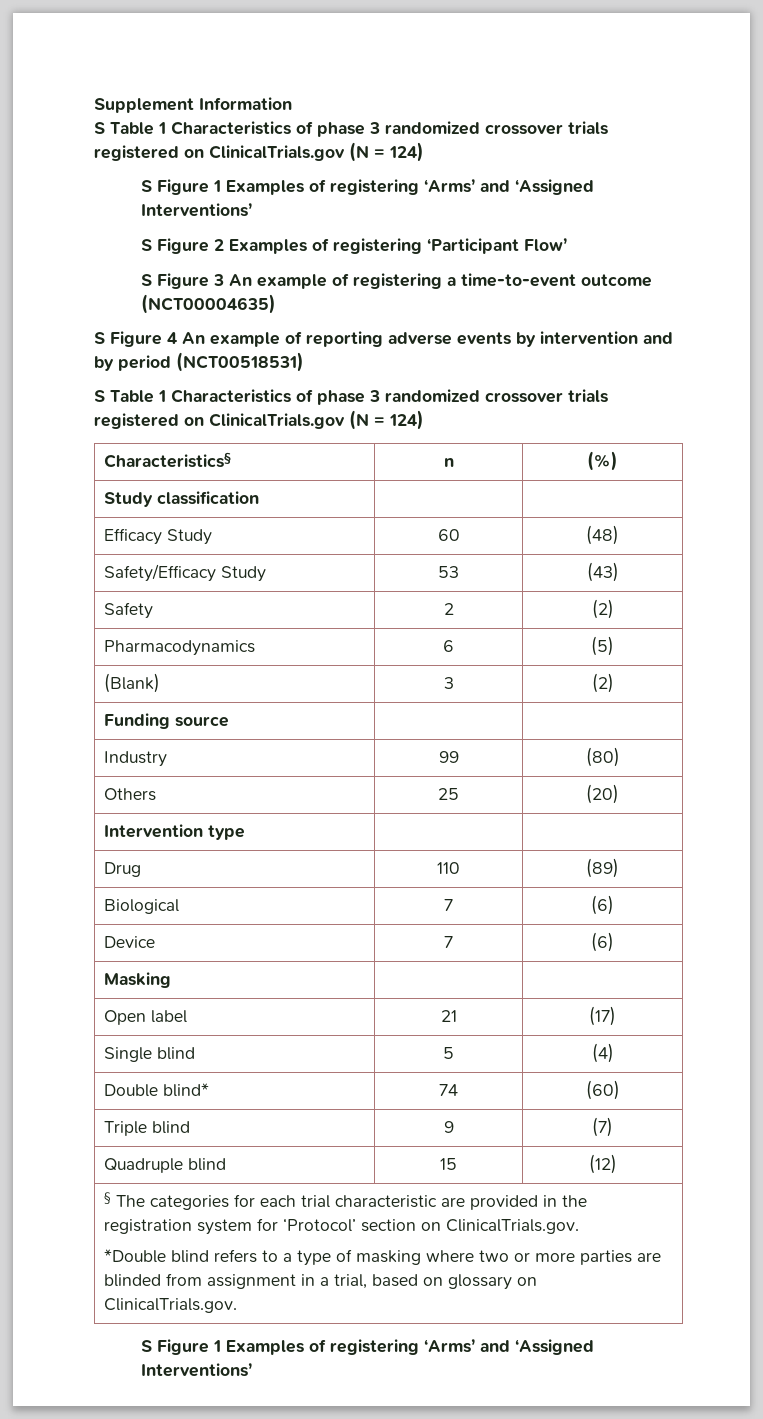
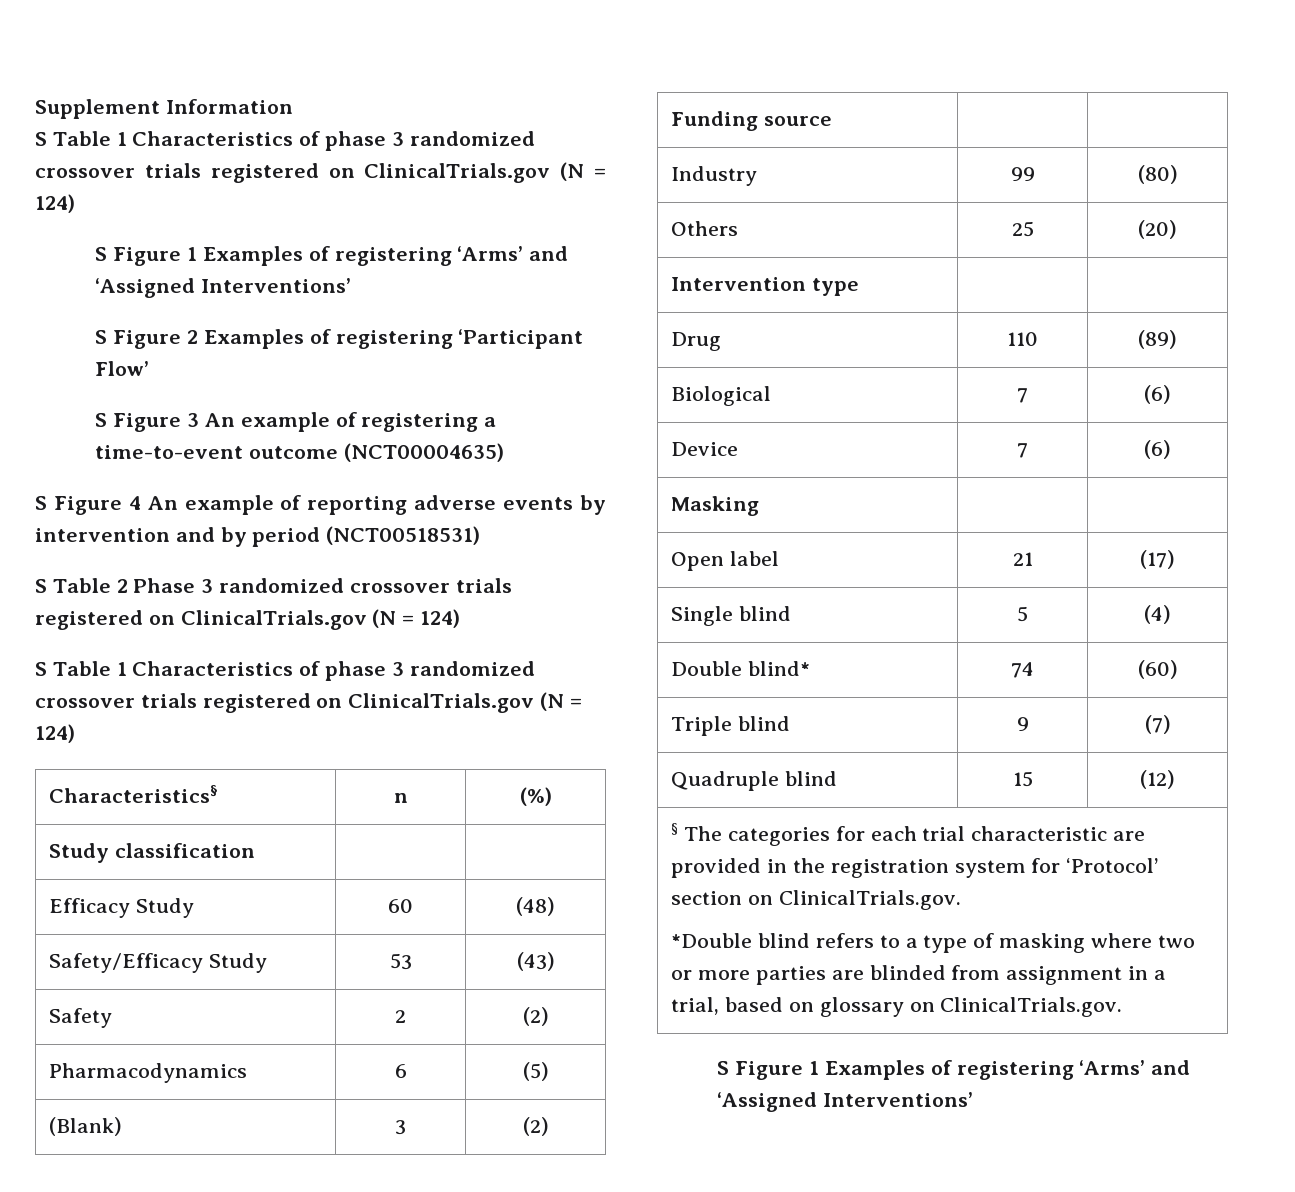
(304, 362) none -> [35,578,512,593] [35,609,461,630] // S Table 2 Phase 3 randomized crossover trials registered on ClinicalTrials.gov (N = 124)

